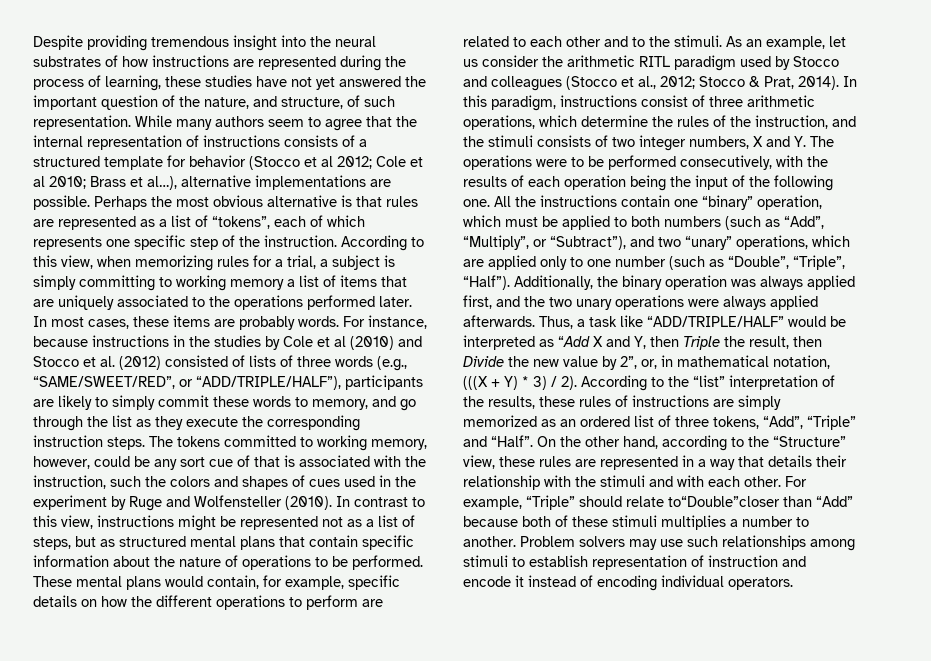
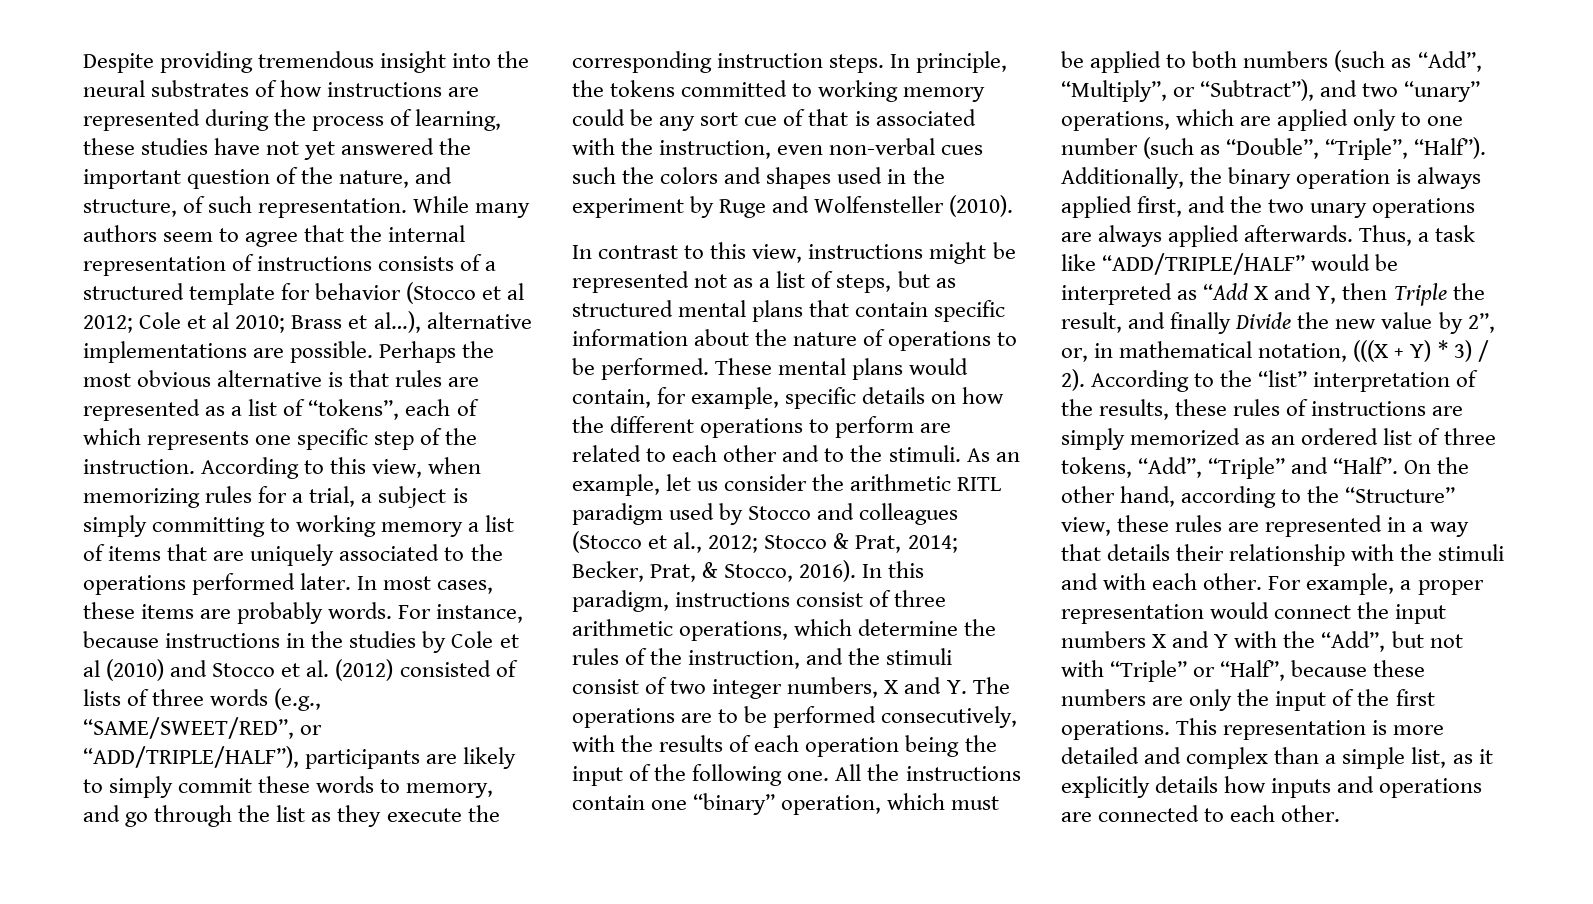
[149,436,173,447] The -> [890,51,1008,73] [572,80,604,97] In principle, the
[371,439,427,450] [33,456,90,469] memory, however, -> [903,87,986,102] memory
(106, 482) none -> [777,138,984,155] even non-verbal cues
[292,475,340,487] of cues -> (832, 178) none
(332, 503) none -> (1014, 206) //
[798,76,839,90] 2014). -> [907,535,958,553] [572,560,857,582] 2014; Becker, Prat, & Stocco, 2016).
[537,135,591,147] consists -> [572,679,639,694] consist
[536,159,567,167] were -> [681,713,713,723] are
[731,279,756,287] was -> [1396,169,1412,184] is
[688,299,719,307] were -> [1061,232,1092,242] are
[793,336,822,347] then -> [1128,312,1232,334] and finally
[526,495,853,510] [463,515,809,530] [463,535,855,551] [463,555,806,570] [463,575,793,591] “Triple” should relate to“Double”closer than “Add” because both of these stimuli multiplies a number to another. Problem solvers may use such relationships among stimuli to establish representation of instruction and encode it instead of encoding individual operators. -> [1400,580,1484,595] [1061,602,1447,624] [1061,631,1463,652] [1061,660,1426,682] [1061,689,1435,711] [1061,718,1445,740] [1061,747,1493,769] [1061,776,1483,798] [1061,805,1341,822] a proper representation would connect the input numbers X and Y with the “Add”, but not with “Triple” or “Half”, because these numbers are only the input of the first operations. This representation is more detailed and complex than a simple list, as it explicitly details how inputs and operations are connected to each other.

